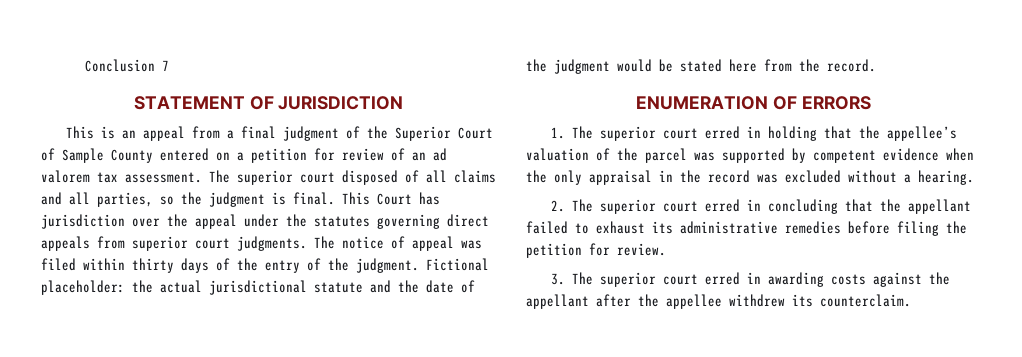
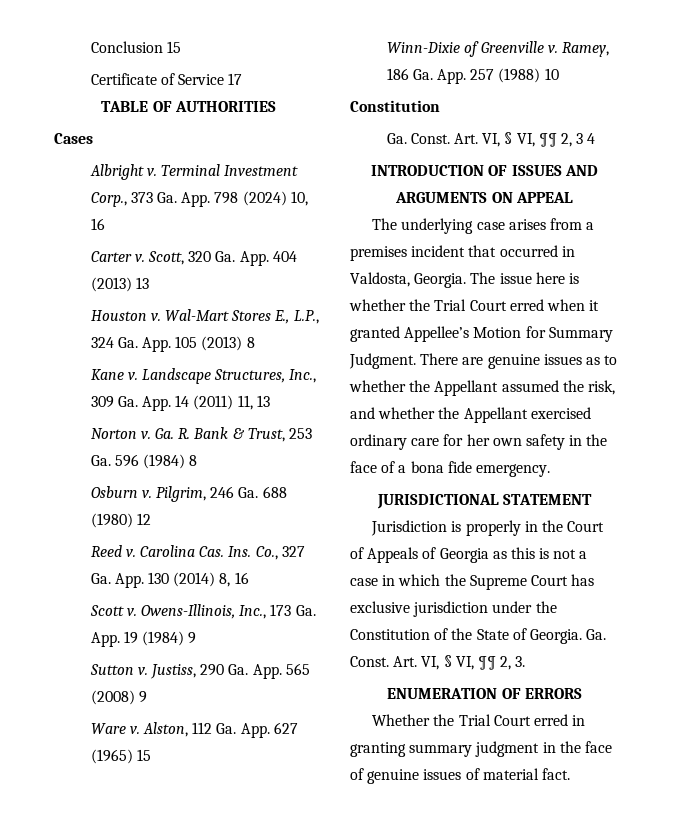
[161,60,169,71] [133,96,404,110] [65,126,493,141] [41,148,447,163] [41,170,496,185] [41,192,440,207] [41,214,489,229] [41,236,482,251] [41,258,489,273] [41,280,475,295] [526,59,876,74] [636,96,871,110] [550,126,957,141] [526,148,974,163] [526,170,974,185] [550,199,971,214] [526,221,967,236] [526,243,666,258] [550,272,950,287] [526,294,911,309] 7 // STATEMENT OF JURISDICTION // This is an appeal from a final judgment of the Superior Court of Sample County entered on a petition for review of an ad valorem tax assessment. The superior court disposed of all claims and all parties, so the judgment is final. This Court has jurisdiction over the appeal under the statutes governing direct appeals from superior court judgments. The notice of appeal was filed within thirty days of the entry of the judgment. Fictional placeholder: the actual jurisdictional statute and the date of the judgment would be stated here from the record. // ENUMERATION OF ERRORS // 1. The superior court erred in holding that the appellee’s valuation of the parcel was supported by competent evidence when the only appraisal in the record was excluded without a hearing. // 2. The superior court erred in concluding that the appellant failed to exhaust its administrative remedies before filing the petition for review. // 3. The superior court erred in awarding costs against the appellant after the appellee withdrew its counterclaim. -> [166,41,181,53] [90,73,243,85] [101,101,276,112] [54,133,93,144] [89,164,299,180] [90,191,308,207] [90,218,105,230] [90,251,297,266] [90,277,149,292] [90,309,319,324] [90,336,255,352] [90,368,317,384] [90,395,270,411] [90,427,312,442] [90,454,198,469] [90,486,287,502] [90,513,151,528] [90,545,305,560] [90,572,249,588] [89,604,316,619] [90,631,197,647] [89,663,310,679] [90,690,147,705] [90,722,298,738] [90,749,151,764] [386,41,610,57] [386,68,559,84] [350,100,440,112] [386,132,596,147] [371,165,598,176] [395,192,573,203] [372,218,595,234] [350,245,575,261] [350,272,579,288] [349,299,600,311] [350,326,613,342] [349,353,618,369] [349,380,615,396] [350,407,591,423] [350,434,608,450] [350,461,550,477] [376,494,593,509] [371,520,605,536] [350,547,588,563] [350,574,595,590] [350,601,557,617] [350,628,607,644] [350,655,526,670] [387,688,582,699] [372,714,586,726] [350,741,612,757] [350,768,570,784] 15 // Certificate of Service 17 // TABLE OF AUTHORITIES // Cases // Albright v. Terminal Investment Corp., 373 Ga. App. 798 (2024) 10, 16 // Carter v. Scott, 320 Ga. App. 404 (2013) 13 // Houston v. Wal-Mart Stores E., L.P., 324 Ga. App. 105 (2013) 8 // Kane v. Landscape Structures, Inc., 309 Ga. App. 14 (2011) 11, 13 // Norton v. Ga. R. Bank & Trust, 253 Ga. 596 (1984) 8 // Osburn v. Pilgrim, 246 Ga. 688 (1980) 12 // Reed v. Carolina Cas. Ins. Co., 327 Ga. App. 130 (2014) 8, 16 // Scott v. Owens-Illinois, Inc., 173 Ga. App. 19 (1984) 9 // Sutton v. Justiss, 290 Ga. App. 565 (2008) 9 // Ware v. Alston, 112 Ga. App. 627 (1965) 15 // Winn-Dixie of Greenville v. Ramey, 186 Ga. App. 257 (1988) 10 // Constitution // Ga. Const. Art. VI, § VI, ¶¶ 2, 3 4 // INTRODUCTION OF ISSUES AND ARGUMENTS ON APPEAL // The underlying case arises from a premises incident that occurred in Valdosta, Georgia. The issue here is whether the Trial Court erred when it granted Appellee’s Motion for Summary Judgment. There are genuine issues as to whether the Appellant assumed the risk, and whether the Appellant exercised ordinary care for her own safety in the face of a bona fide emergency. // JURISDICTIONAL STATEMENT // Jurisdiction is properly in the Court of Appeals of Georgia as this is not a case in which the Supreme Court has exclusive jurisdiction under the Constitution of the State of Georgia. Ga. Const. Art. VI, § VI, ¶¶ 2, 3. // ENUMERATION OF ERRORS // Whether the Trial Court erred in granting summary judgment in the face of genuine issues of material fact.

